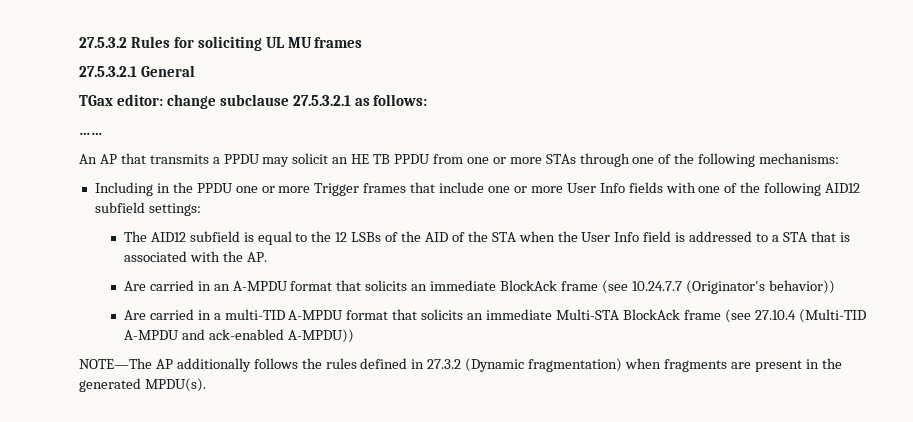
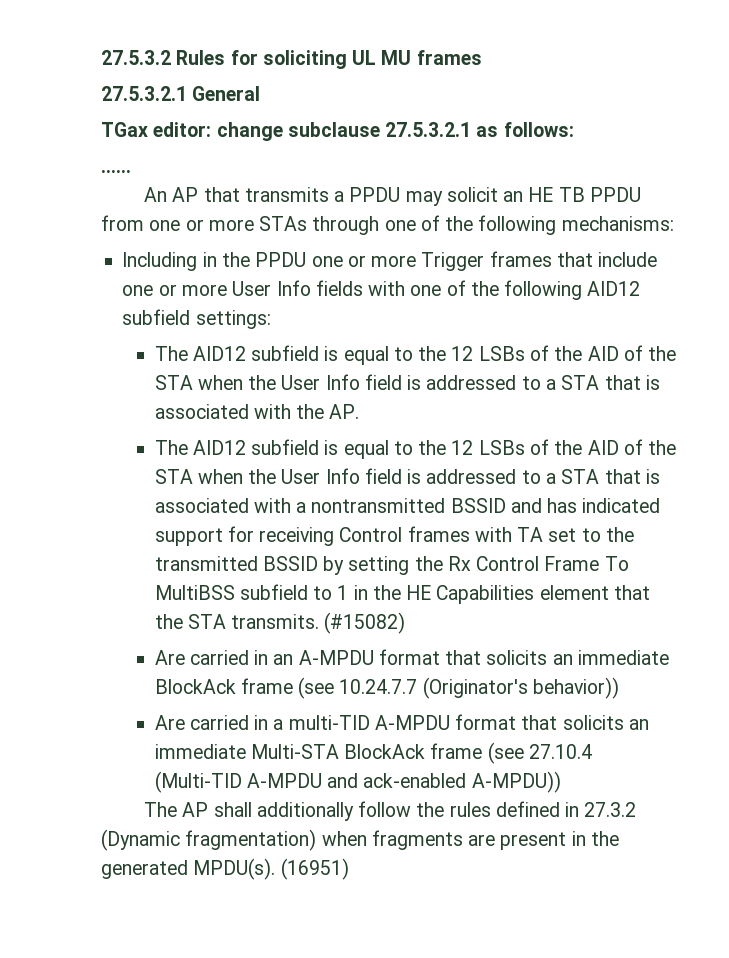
(267, 257) none -> [154,439,677,459] [154,468,660,484] [154,498,661,513] [154,526,635,546] [154,556,629,575] [154,584,651,604] [154,612,406,634] // The AID12 subfield is equal to the 12 LSBs of the AID of the STA when the User Info field is addressed to a STA that is associated with a nontransmitted BSSID and has indicated support for receiving Control frames with TA set to the transmitted BSSID by setting the Rx Control Frame To MultiBSS subfield to 1 in the HE Capabilities element that the STA transmits. (#15082)
[79,358,298,372] NOTE—The AP additionally follows -> [143,801,412,821] The AP shall additionally follow
(206, 385) none -> [280,858,349,880] (16951)

